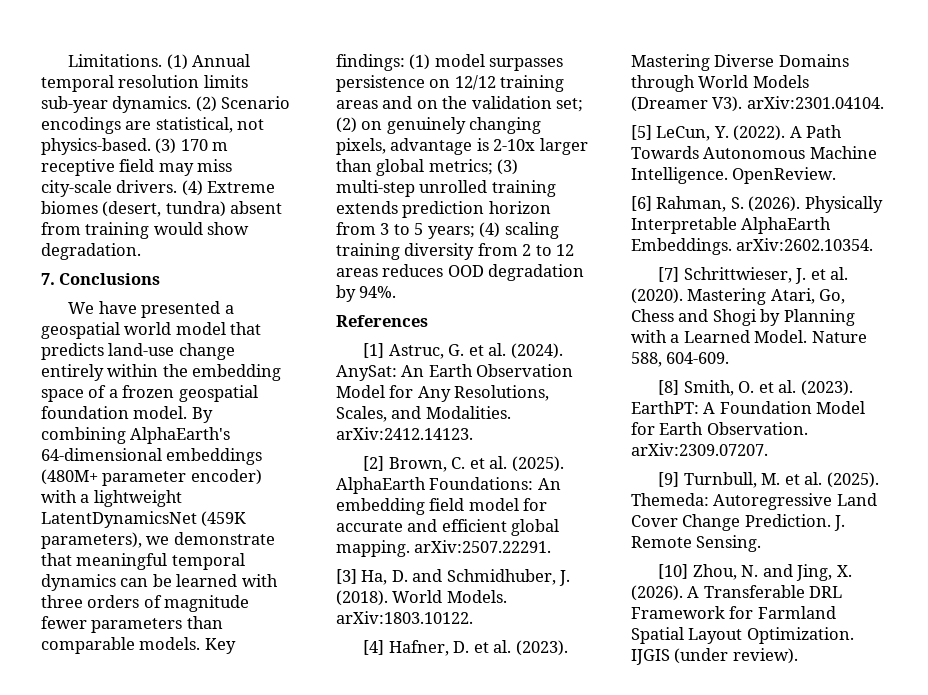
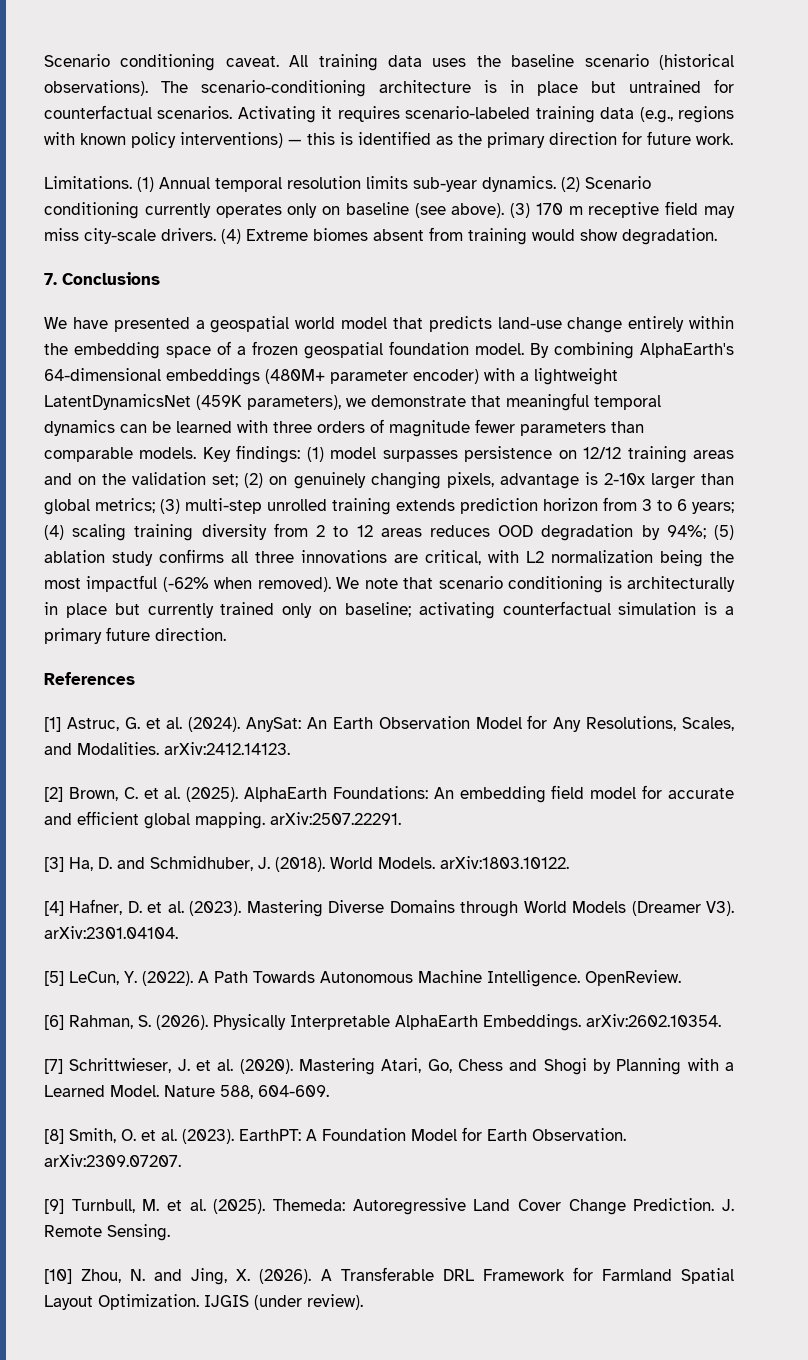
(68, 60) none -> [44,54,734,71] [44,79,734,97] [44,105,735,123] [44,131,733,148] Scenario conditioning caveat. All training data uses the baseline scenario (historical observations). The scenario-conditioning architecture is in place but untrained for counterfactual scenarios. Activating it requires scenario-labeled training data (e.g., regions with known policy interventions) — this is identified as the primary direction for future work. //
[41,117,265,134] [41,138,151,155] encodings are statistical, not physics-based. -> [44,202,505,219] conditioning currently operates only on baseline (see above).
[102,201,226,217] (desert, tundra) -> (368, 234) none
[414,223,424,235] 5 -> [677,499,687,511] 6
[359,286,397,298] 94%. -> [666,525,734,540] [44,549,734,567] [44,575,735,593] [44,601,735,619] [44,627,226,644] 94%; (5) ablation study confirms all three innovations are critical, with L2 normalization being the most impactful (-62% when removed). We note that scenario conditioning is architecturally in place but currently trained only on baseline; activating counterfactual simulation is a primary future direction.

